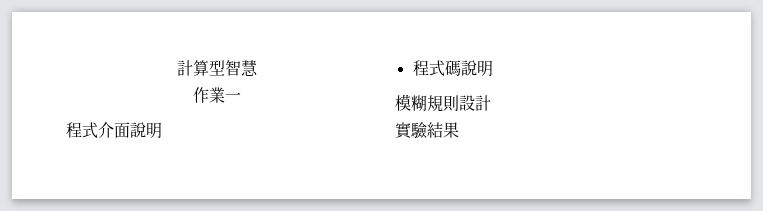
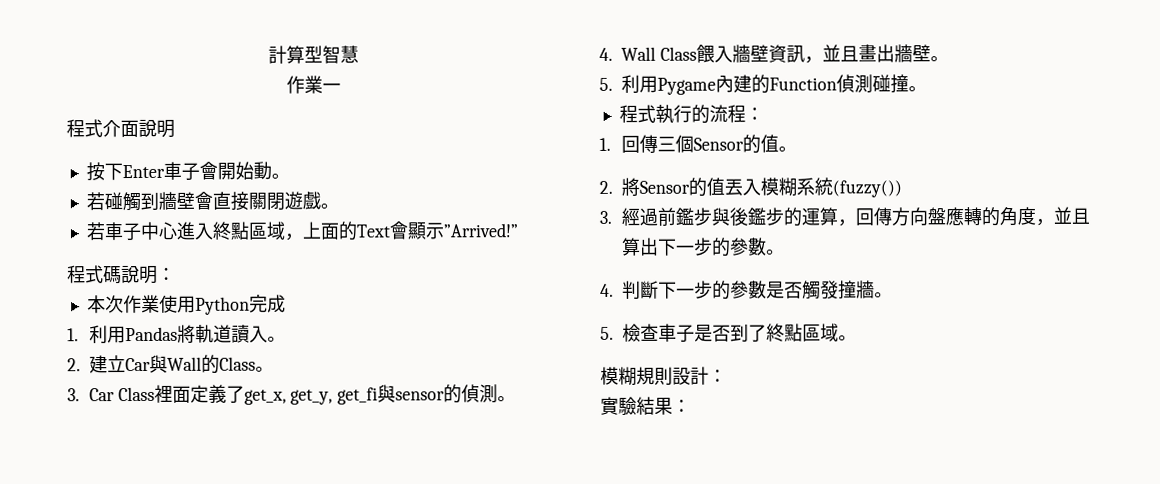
[412,60,493,77] 程式碼說明 -> [85,161,290,182] [85,191,339,212] [85,221,518,242] [67,265,176,285] [86,294,286,315] [67,324,286,344] [67,354,274,374] [67,384,517,405] [599,44,949,64] [599,74,927,95] [618,104,764,124] [599,134,797,154] [599,177,902,198] [599,206,1090,227] [620,237,785,257] [600,280,893,300] [600,323,857,343] 按下Enter車子會開始動。 // 若碰觸到牆壁會直接關閉遊戲。 // 若車子中心進入終點區域，上面的Text會顯示”Arrived!” // 程式碼說明： // 本次作業使用Python完成 // 1.利用Pandas將軌道讀入。 // 2.建立Car與Wall的Class。 // 3. Car Class裡面定義了get_x, get_y, get_fi與sensor的偵測。 // 4. Wall Class餵入牆壁資訊，並且畫出牆壁。 // 5.利用Pygame內建的Function偵測碰撞。 // 程式執行的流程： // 1.回傳三個Sensor的值。 // 2.將Sensor的值丟入模糊系統(fuzzy()) // 3.經過前鑑步與後鑑步的運算，回傳方向盤應轉的角度，並且算出下一步的參數。 // 4.判斷下一步的參數是否觸發撞牆。 // 5.檢查車子是否到了終點區域。
(491, 103) none -> [708,369,727,383] ：
(459, 130) none -> [672,399,691,413] ：

